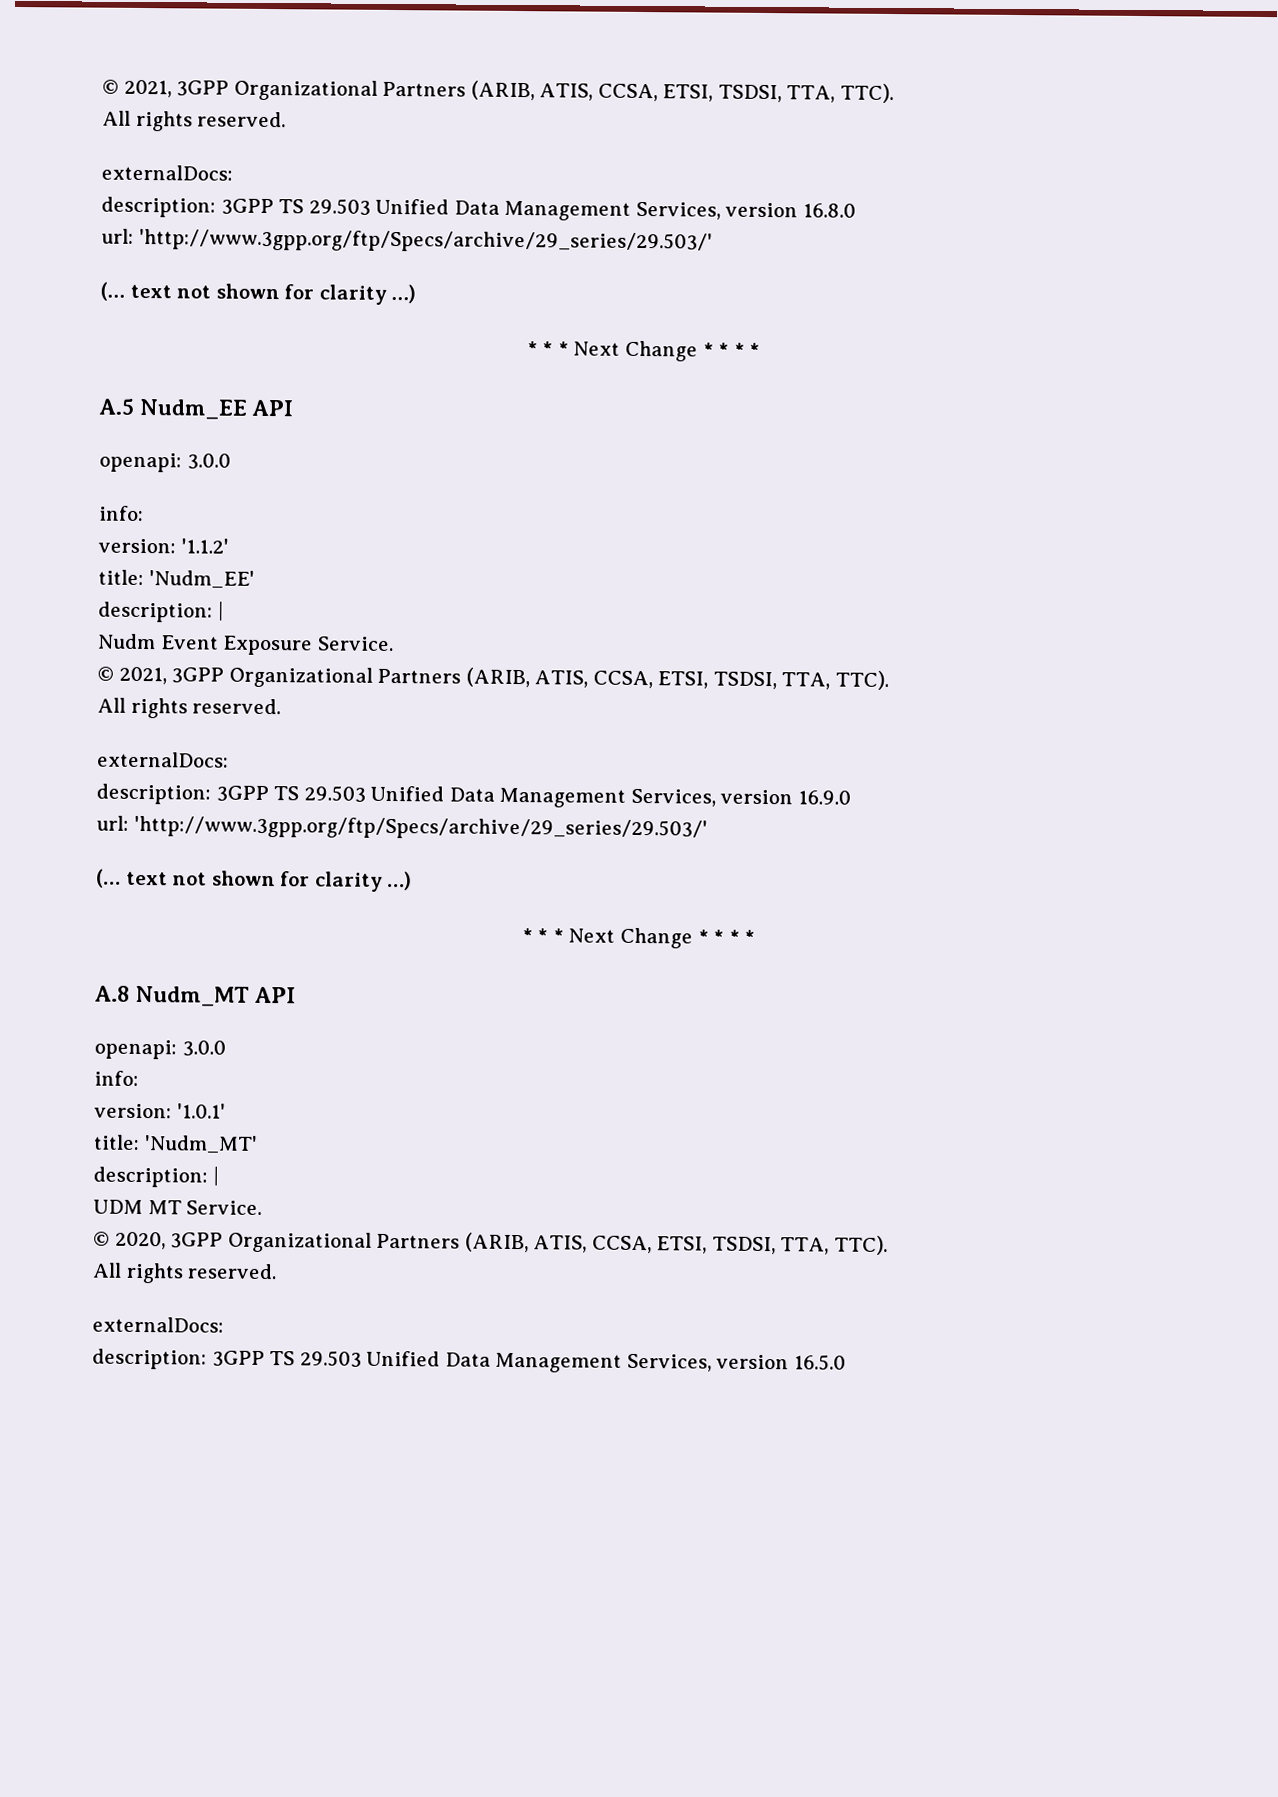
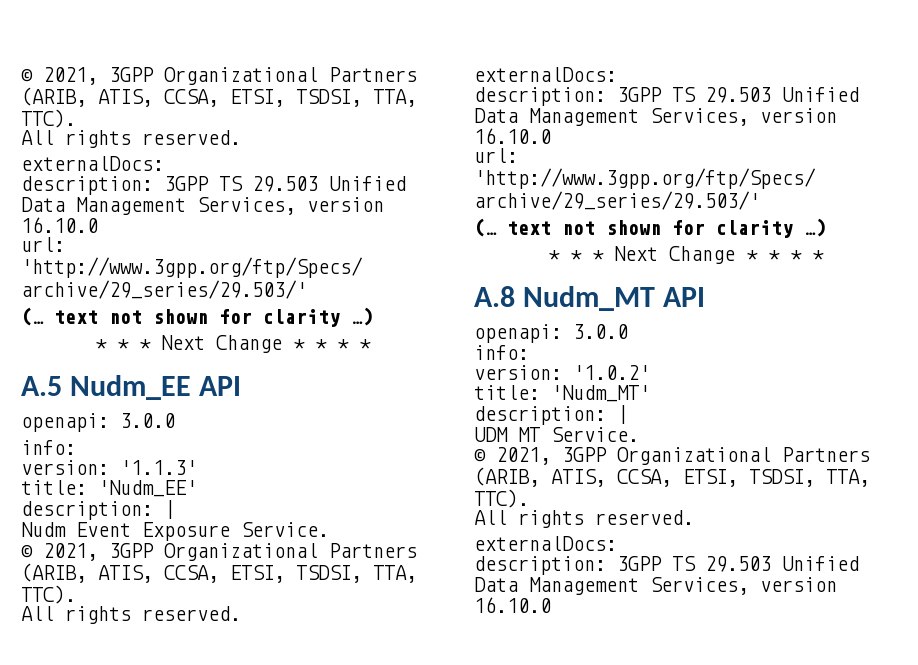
[802,203,856,218] 16.8.0 -> [21,217,98,233] 16.10.0
[180,538,229,554] '1.1.2' -> [120,460,197,475] '1.1.3'
[797,790,851,805] 16.9.0 -> [474,128,551,144] 16.10.0
[176,1103,226,1119] '1.0.1' -> [573,365,650,380] '1.0.2'
[114,1231,166,1250] 2020, -> [496,447,551,465] 2021,
[793,1354,846,1371] 16.5.0 -> [474,597,551,613] 16.10.0

